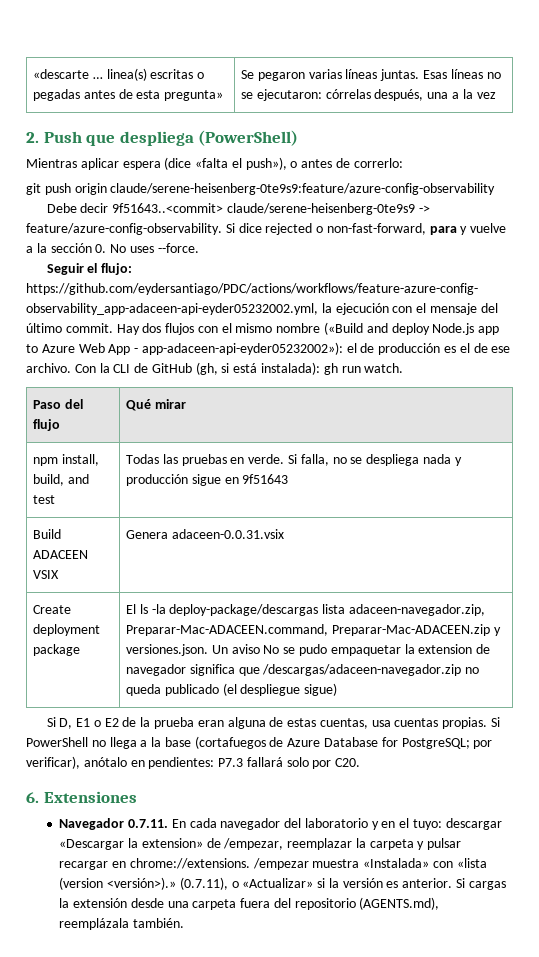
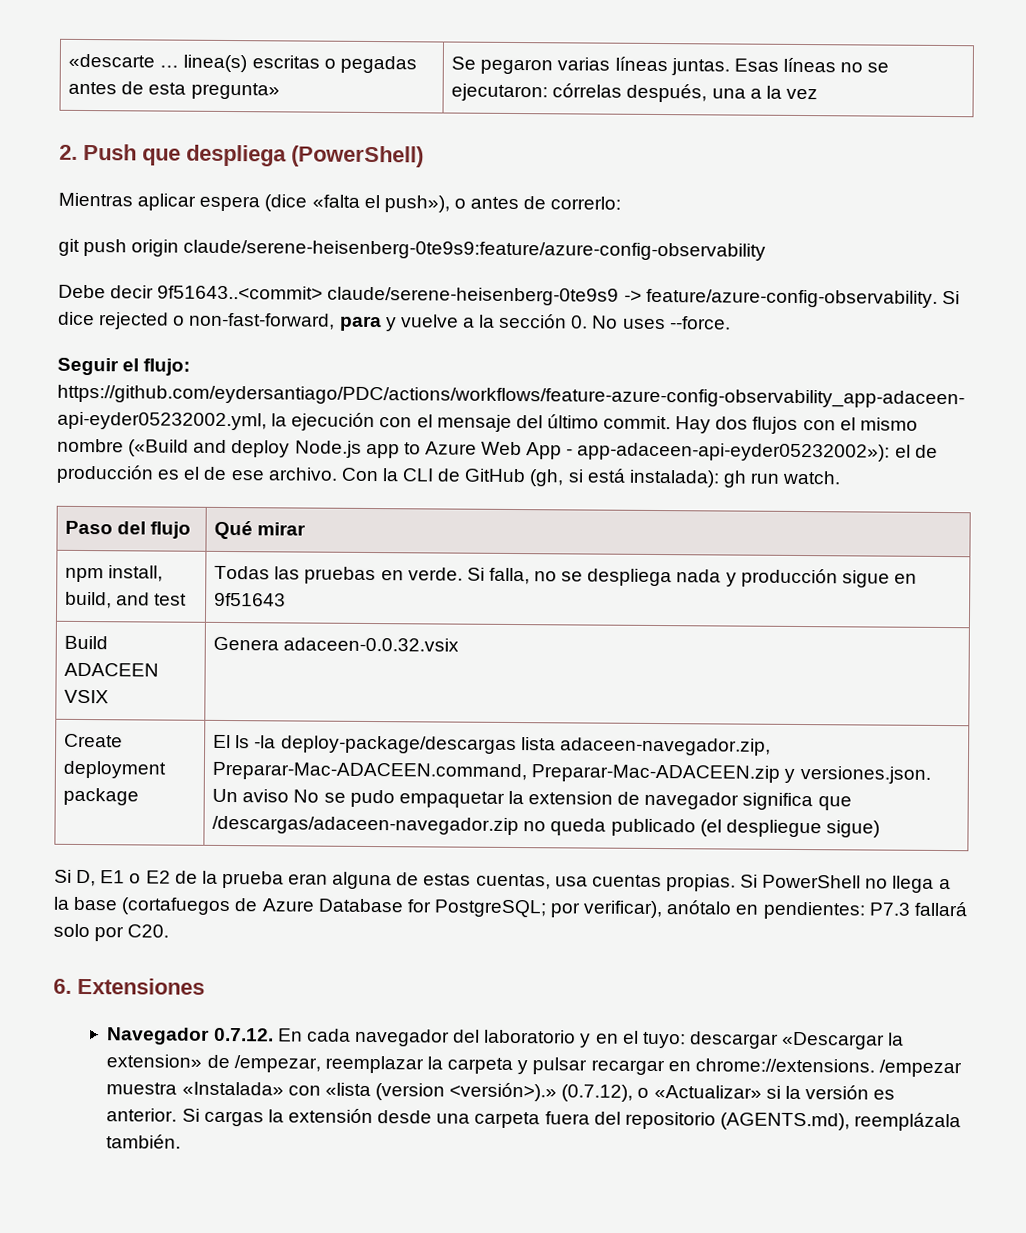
[171,529,284,539] adaceen-0.0.31.vsix -> [283,637,460,652] adaceen-0.0.32.vsix
[127,819,168,828] 0.7.11. -> [213,1027,274,1042] 0.7.12.
[179,877,228,890] (0.7.11), -> [561,1084,634,1102] (0.7.12),

